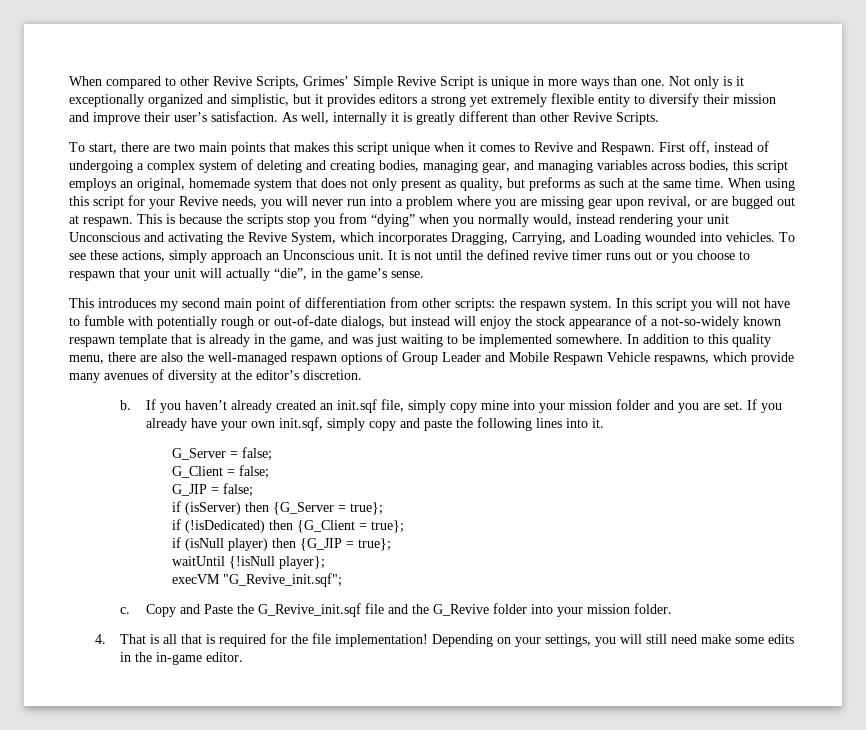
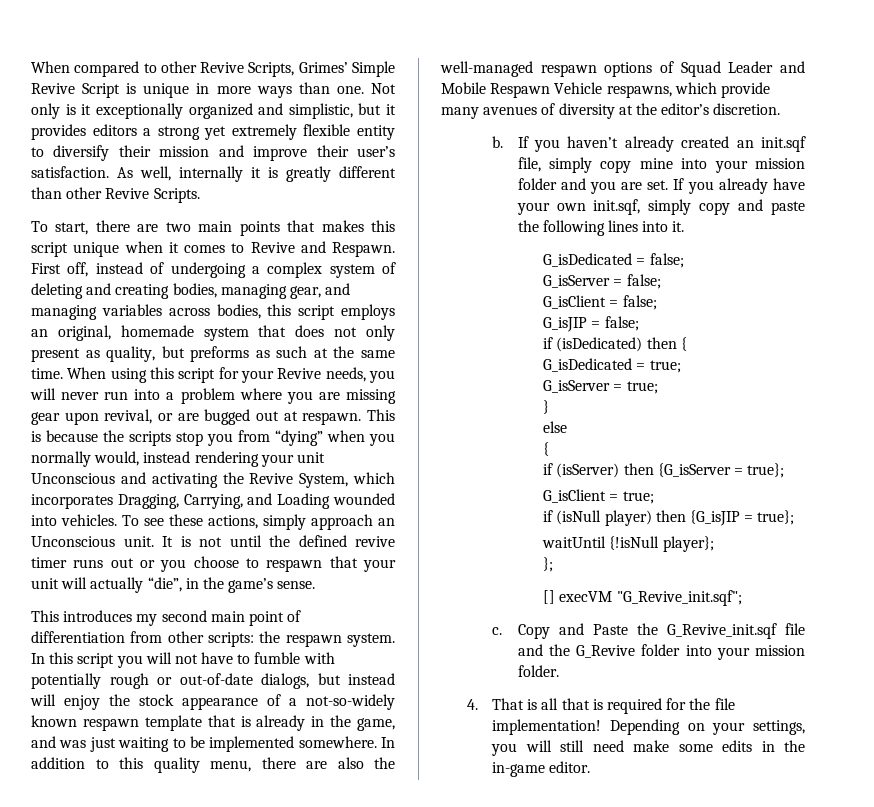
[402,352,438,365] Group -> [680,61,721,77] Squad
[171,447,272,461] [171,465,269,479] [171,483,253,497] G_Server = false; // G_Client = false; // G_JIP = false; -> [543,253,684,268] [543,274,661,289] [543,295,657,310] [543,316,639,332] [543,337,687,352] [543,358,681,373] [543,380,658,394] [543,400,550,414] [543,421,568,433] [543,442,550,456] G_isDedicated = false; // G_isServer = false; // G_isClient = false; // G_isJIP = false; // if (isDedicated) then { // G_isDedicated = true; // G_isServer = true; // } // else // {
[272,502,383,515] [171,519,404,533] {G_Server = true}; // if (!isDedicated) then {G_Client = true}; -> [657,463,785,478] [543,489,654,504] {G_isServer = true}; // G_isClient = true;
[299,538,342,551] {G_JIP -> [689,510,740,526] {G_isJIP
(325, 562) none -> [543,557,554,572] [543,590,556,604] }; // []

